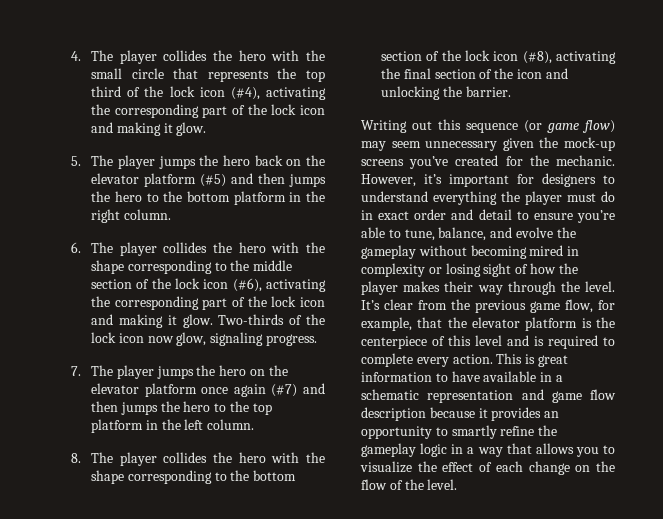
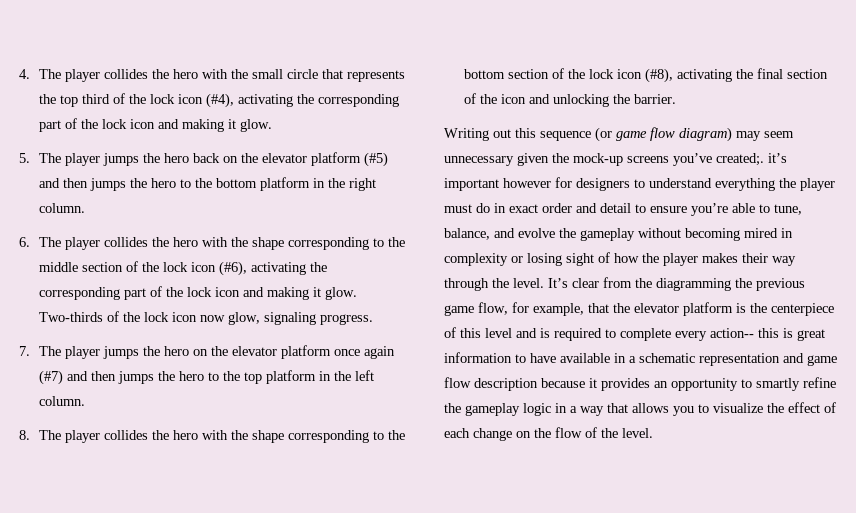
[582,120,615,133] flow) -> [650,127,732,142] flow diagram)
[455,155,615,166] [361,174,416,187] created for the mechanic. However, -> [716,153,764,166] created;.
(509, 180) none -> [503,178,551,188] however
(470, 304) none -> [656,278,752,291] diagramming the
[452,353,523,364] action. This -> [710,328,779,338] action-- this

